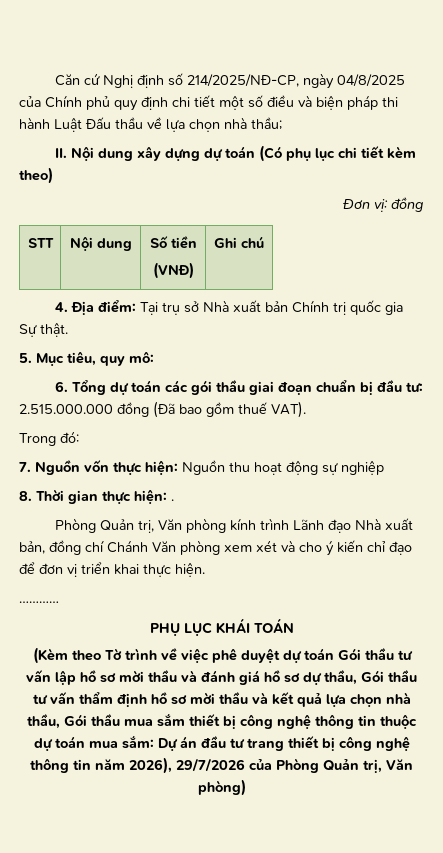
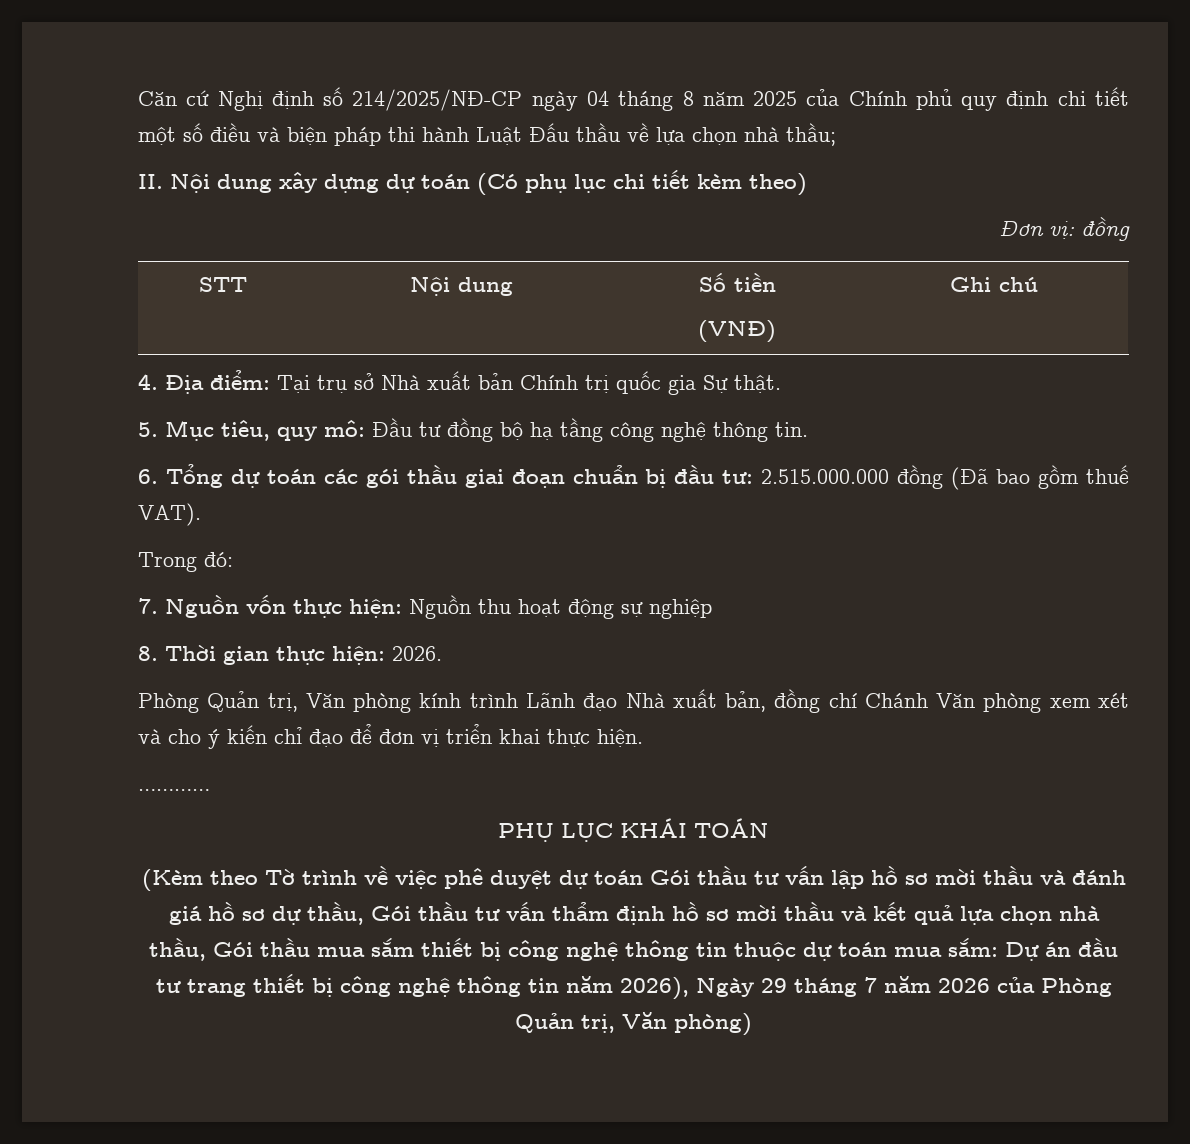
[187,73,406,89] 214/2025/NĐ-CP, ngày 04/8/2025 -> [352,89,798,111] 214/2025/NĐ-CP ngày 04 tháng 8 năm 2025
(154, 357) none -> [372,418,808,442] Đầu tư đồng bộ hạ tầng công nghệ thông tin.
[171,499,174,501] . -> [392,646,442,661] 2026.
[176,758,245,772] 29/7/2026 -> [695,976,990,997] Ngày 29 tháng 7 năm 2026

